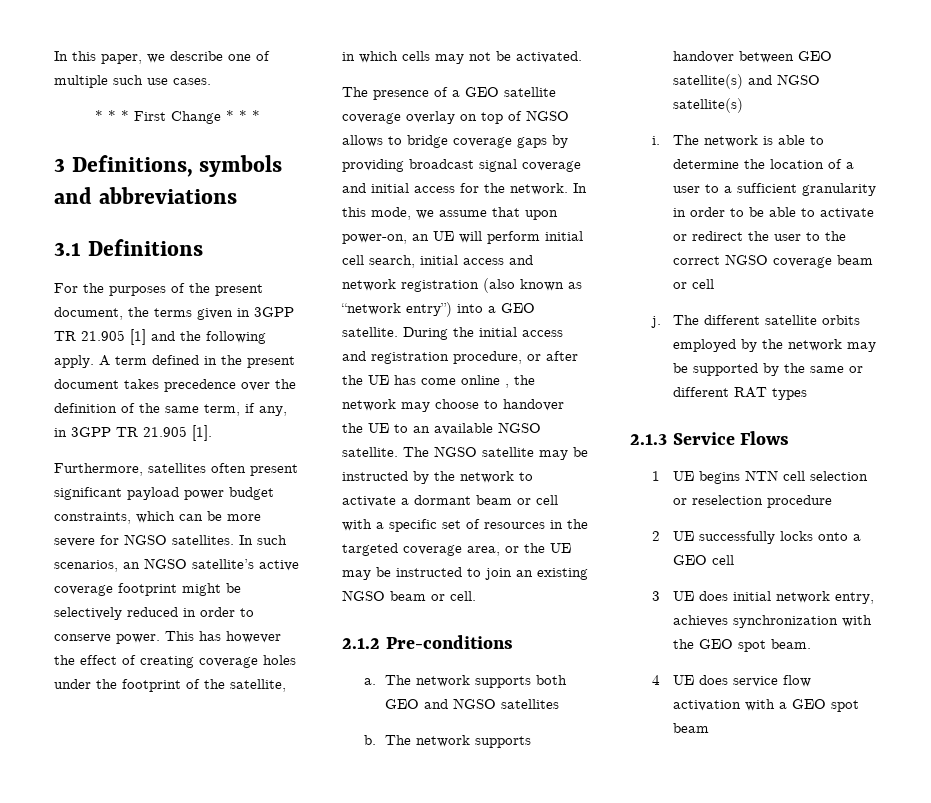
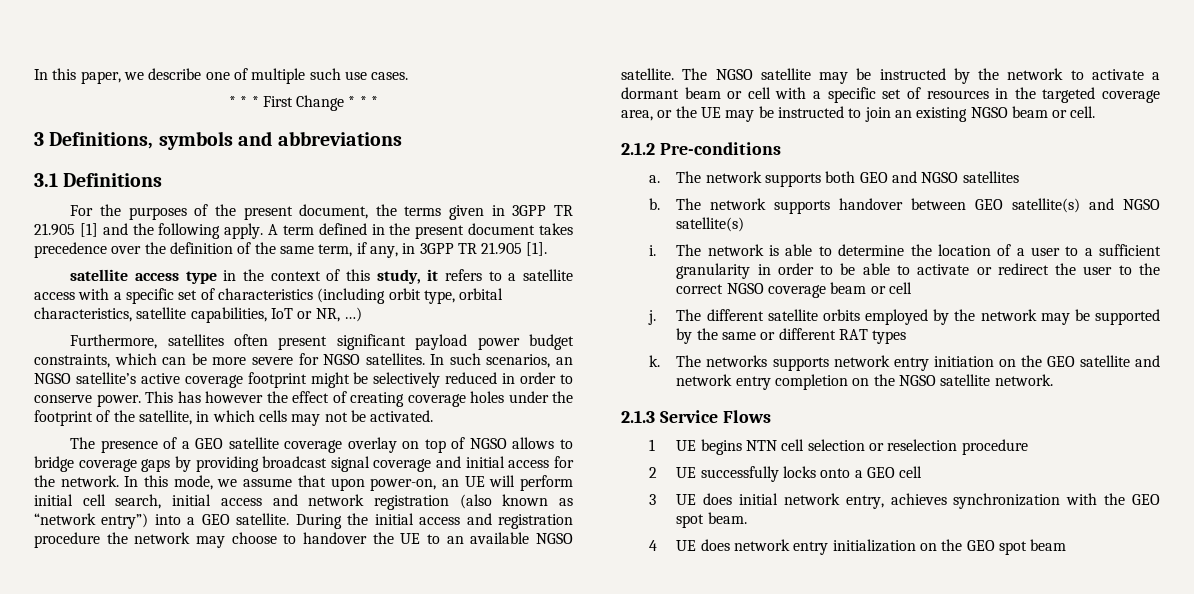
(212, 433) none -> [70,269,573,284] [34,288,504,304] [34,307,362,323] // satellite access type in the context of this study, it refers to a satellite access with a specific set of characteristics (including orbit type, orbital characteristics, satellite capabilities, IoT or NR, …)
[453,351,578,364] [342,375,509,388] procedure, or after the UE has come online , -> [34,532,100,548] procedure
(808, 394) none -> [648,355,1160,371] [676,374,1053,390] // k. The networks supports network entry initiation on the GEO satellite and network entry completion on the NGSO satellite network.
[733,675,812,687] [673,699,788,711] service flow activation with a -> [734,539,963,555] network entry initialization on the

